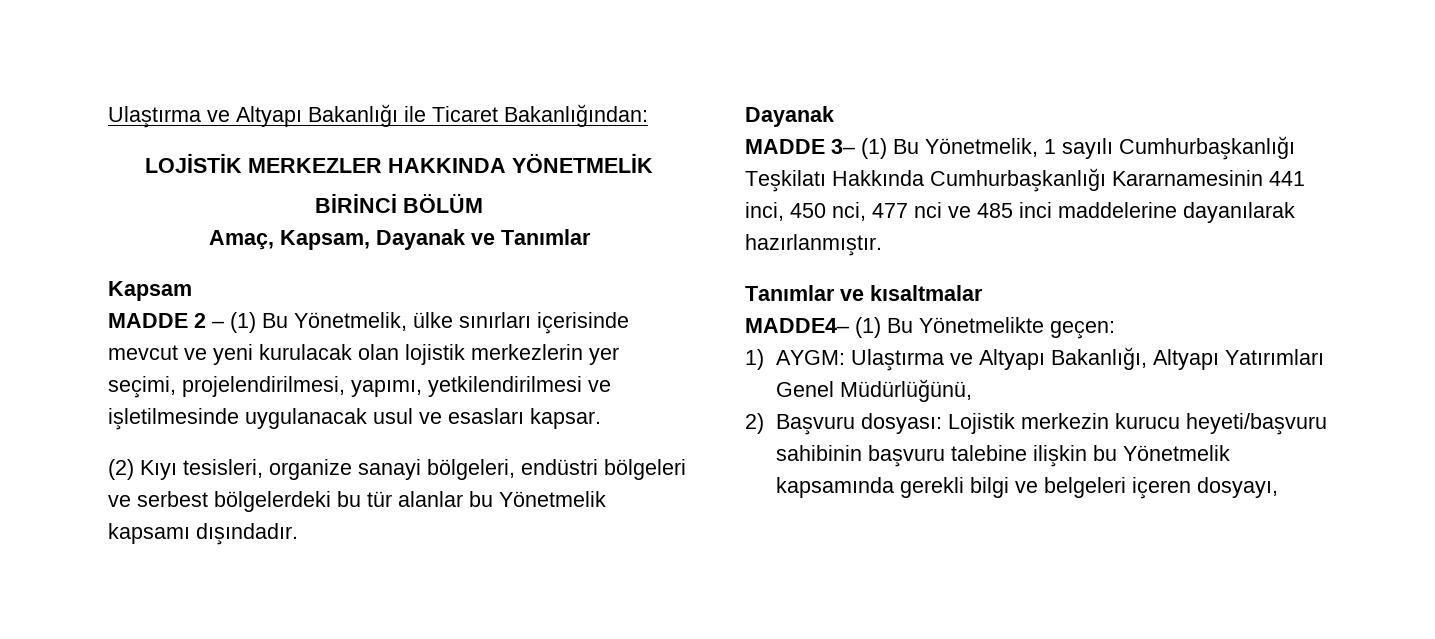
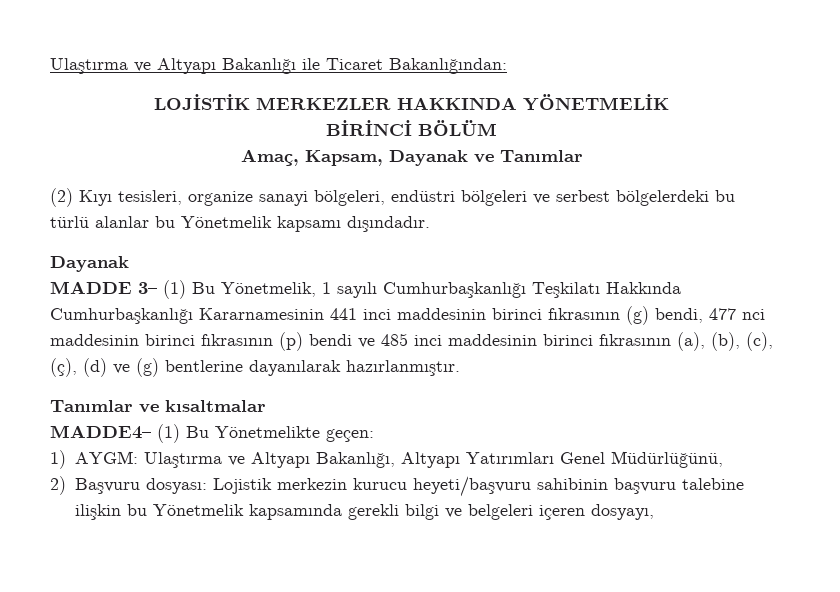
[108,281,192,301] [108,312,629,334] [108,344,619,365] [108,376,611,398] [108,408,601,430] // Kapsam // MADDE 2 – (1) Bu Yönetmelik, ülke sınırları içerisinde mevcut ve yeni kurulacak olan lojistik merkezlerin yer seçimi, projelendirilmesi, yapımı, yetkilendirilmesi ve işletilmesinde uygulanacak usul ve esasları kapsar. -> (583, 156) none
[367,491,392,507] tür -> [50,216,89,228] türlü
[745,202,1177,221] inci, 450 nci, 477 nci ve 485 inci maddelerine -> [363,306,765,325] [50,332,773,351] [50,358,243,377] inci maddesinin birinci fıkrasının (g) bendi, 477 nci maddesinin birinci fıkrasının (p) bendi ve 485 inci maddesinin birinci fıkrasının (a), (b), (c), (ç), (d) ve (g) bentlerine

